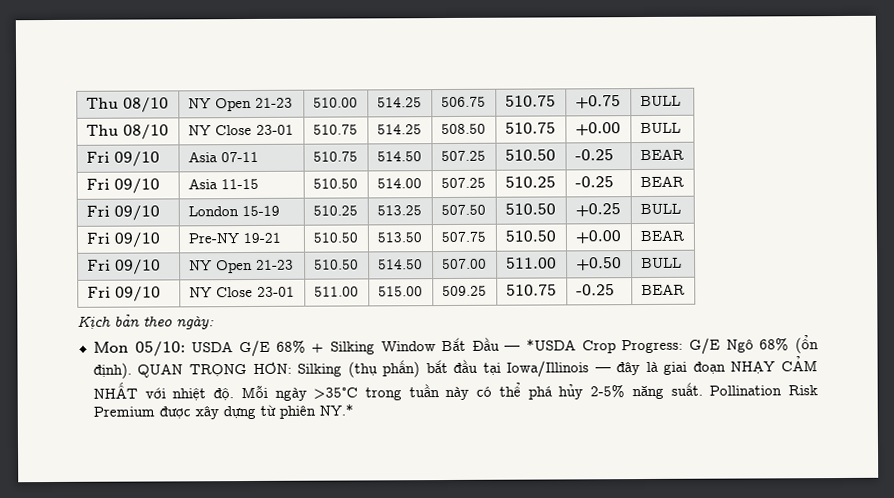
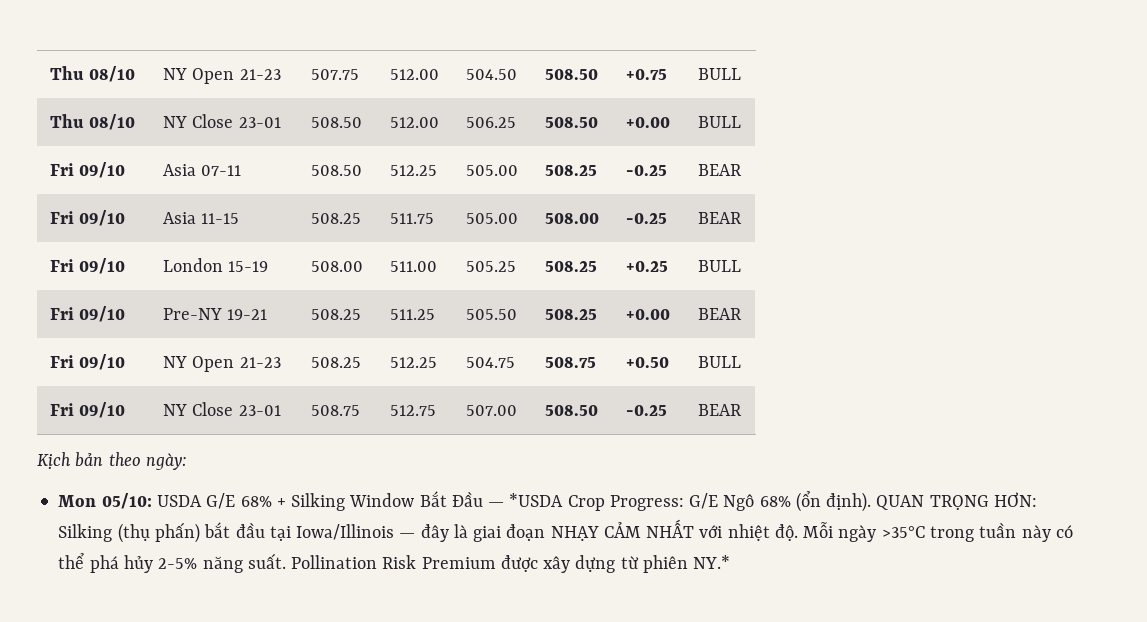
[312,97,358,108] [376,97,422,108] [440,96,486,108] [504,95,556,107] 510.00 | 514.25 | 506.75 | 510.75 -> [311,69,360,80] [390,69,440,80] [466,69,518,80] [545,69,599,80] 507.75 | 512.00 | 504.50 | 508.50
[312,124,358,135] [376,124,422,135] [440,123,486,135] [504,122,556,134] 510.75 | 514.25 | 508.50 | 510.75 -> [311,117,363,128] [390,117,440,128] [466,117,517,128] [545,117,599,128] 508.50 | 512.00 | 506.25 | 508.50
[312,151,358,162] [376,151,422,162] [440,150,486,162] [504,149,556,161] 510.75 | 514.50 | 507.25 | 510.50 -> [311,165,363,176] [390,165,438,176] [466,165,519,176] [545,165,598,176] 508.50 | 512.25 | 505.00 | 508.25
[312,178,358,189] [376,178,422,189] [440,177,486,189] [504,176,556,188] 510.50 | 514.00 | 507.25 | 510.25 -> [311,213,362,224] [390,213,435,224] [466,213,519,224] [545,213,600,224] 508.25 | 511.75 | 505.00 | 508.00
[312,205,358,216] [376,205,422,216] [440,204,486,216] [504,203,556,215] 510.25 | 513.25 | 507.50 | 510.50 -> [311,261,364,272] [390,261,438,272] [466,261,517,272] [545,261,598,272] 508.00 | 511.00 | 505.25 | 508.25
[312,232,358,243] [376,232,422,243] [440,231,486,243] [504,230,556,242] 510.50 | 513.50 | 507.75 | 510.50 -> [311,309,362,320] [390,309,436,320] [466,309,518,320] [545,309,598,320] 508.25 | 511.25 | 505.50 | 508.25
[313,259,359,270] [377,259,423,270] [441,258,487,270] [505,257,557,269] 510.50 | 514.50 | 507.00 | 511.00 -> [311,357,362,368] [390,357,438,368] [466,357,516,368] [545,357,597,368] 508.25 | 512.25 | 504.75 | 508.75
[313,286,359,297] [377,286,423,297] [441,285,487,297] [505,284,557,296] 511.00 | 515.00 | 509.25 | 510.75 -> [311,405,361,416] [390,405,437,416] [466,405,518,416] [545,405,599,416] 508.75 | 512.75 | 507.00 | 508.50

